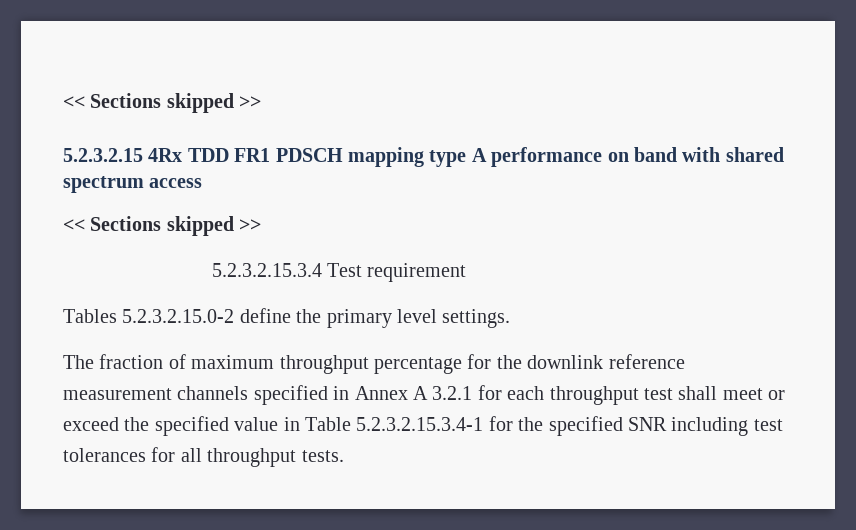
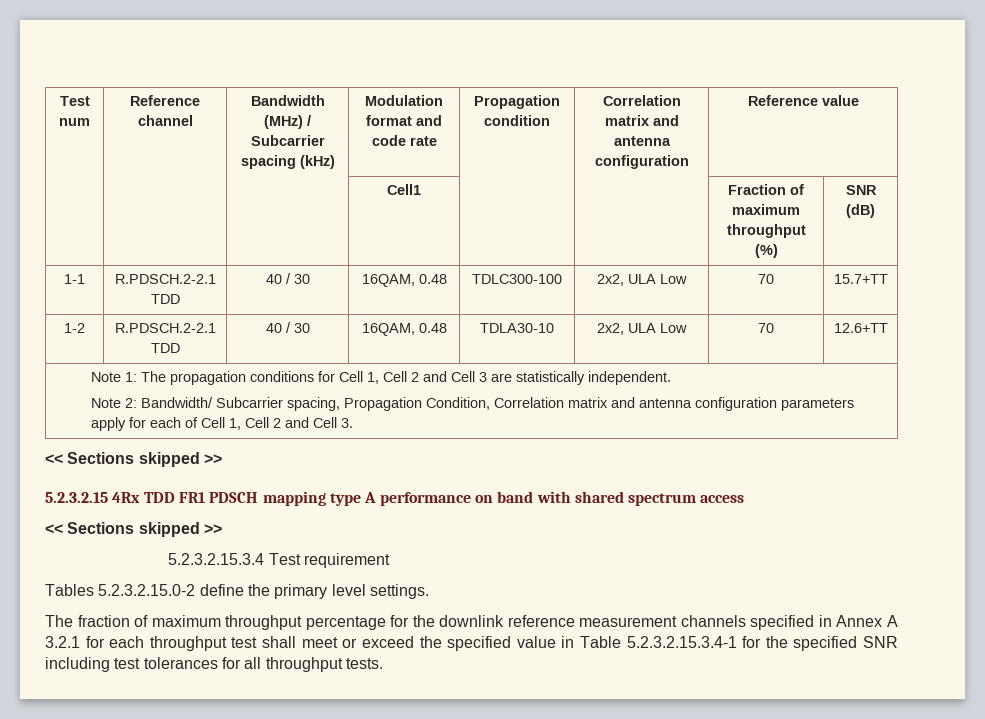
(63, 102) none -> [59,96,90,106] [59,118,90,126] [130,95,200,106] [137,115,193,126] [250,95,325,106] [264,115,311,129] [250,135,325,146] [240,155,335,169] [365,95,443,106] [366,115,442,126] [371,135,437,146] [474,95,560,109] [484,115,550,126] [602,95,681,106] [604,115,679,126] [613,136,671,146] [594,155,689,169] [747,95,859,106] [387,184,421,195] [728,184,804,195] [732,204,800,215] [726,224,806,238] [754,244,778,258] [845,185,877,195] [846,204,875,218] [64,274,85,284] [114,274,216,284] [150,294,180,304] [265,273,310,284] [361,274,447,287] [472,274,562,284] [597,274,687,286] [758,274,774,284] [833,274,888,284] [64,323,85,333] [114,323,216,333] [150,343,180,353] [265,322,310,333] [361,323,447,336] [480,323,554,333] [597,323,687,335] [758,323,774,333] [833,323,888,333] [90,371,671,385] [90,397,854,411] [90,417,353,431] Test num | Reference channel | Bandwidth (MHz) / Subcarrier spacing (kHz) | Modulation format and code rate | Propagation condition | Correlation matrix and antenna configuration | Reference value // | | | Cell1 | | | Fraction of maximum throughput (%) | SNR (dB) // 1-1 | R.PDSCH.2-2.1 TDD | 40 / 30 | 16QAM, 0.48 | TDLC300-100 | 2x2, ULA Low | 70 | 15.7+TT // 1-2 | R.PDSCH.2-2.1 TDD | 40 / 30 | 16QAM, 0.48 | TDLA30-10 | 2x2, ULA Low | 70 | 12.6+TT // Note 1: The propagation conditions for Cell 1, Cell 2 and Cell 3 are statistically independent. // Note 2: Bandwidth/ Subcarrier spacing, Propagation Condition, Correlation matrix and antenna configuration parameters apply for each of Cell 1, Cell 2 and Cell 3. //

